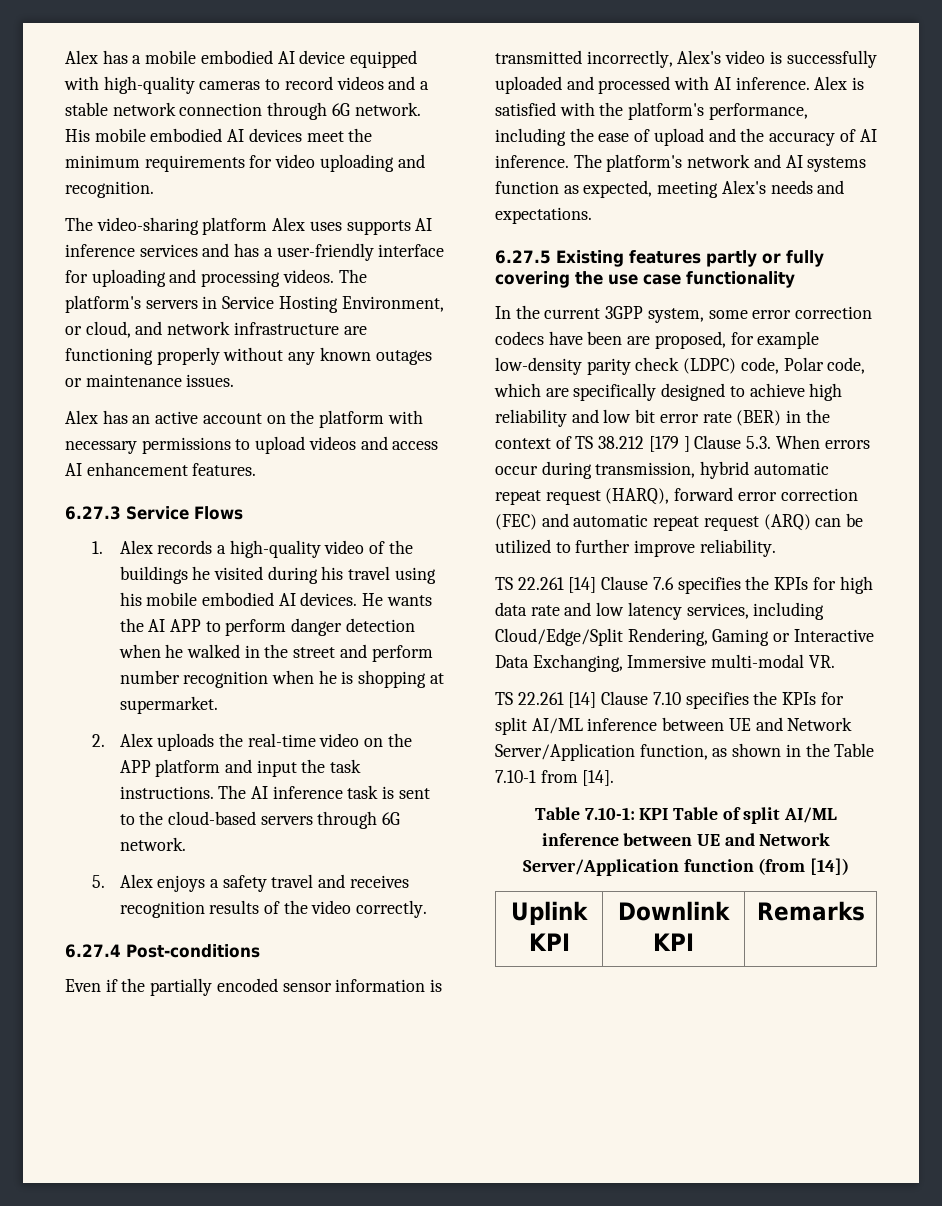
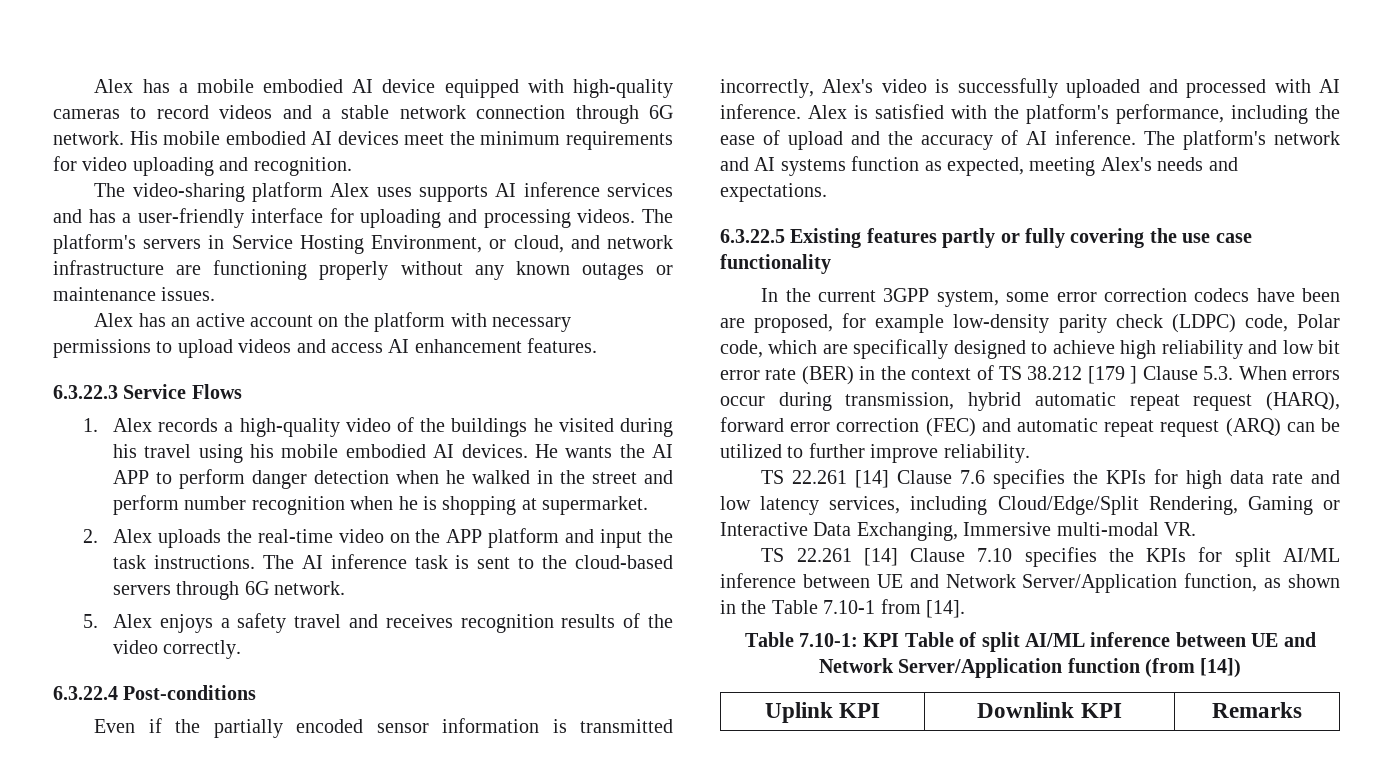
[65,506,121,520] 6.27.3 -> [53,385,118,399] 6.3.22.3
[65,944,121,958] 6.27.4 -> [53,686,118,700] 6.3.22.4
[495,250,551,264] 6.27.5 -> [720,229,785,243] 6.3.22.5

